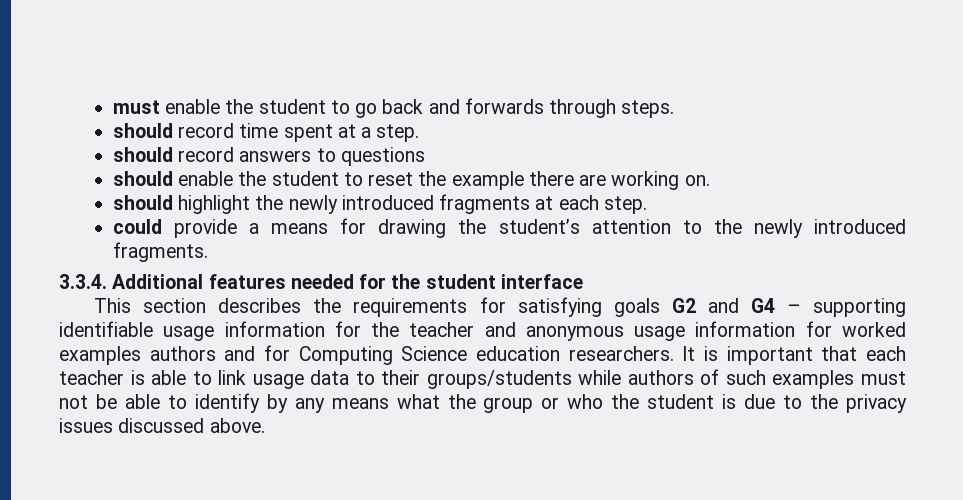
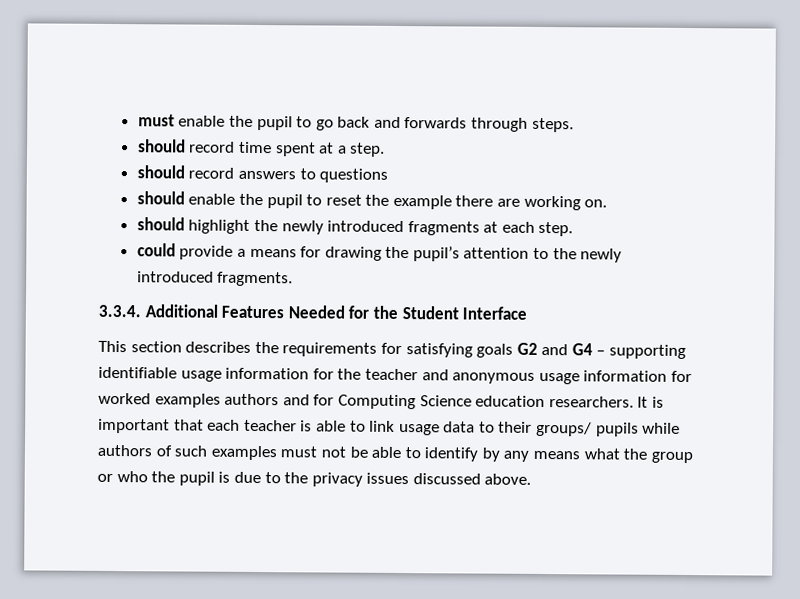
[258,99,326,114] student -> [256,115,293,131] pupil
[271,171,339,186] student -> [266,194,303,209] pupil
[498,219,580,234] student’s -> [412,246,460,262] pupil’s
[208,274,583,289] features needed for the student interface -> [221,305,528,320] Features Needed for the Student Interface
[426,370,572,389] groups/students -> [536,421,639,437] groups/ pupils
[647,394,715,409] student -> [178,471,215,486] pupil

